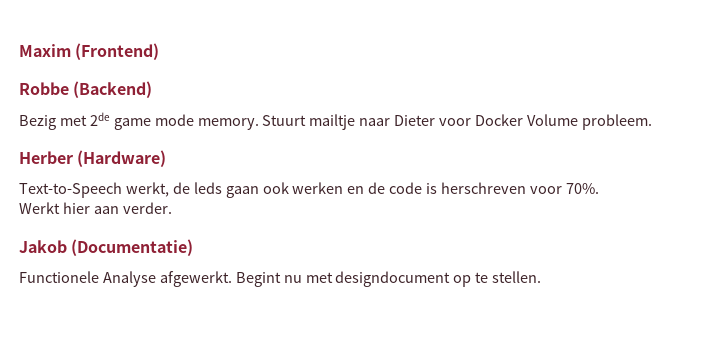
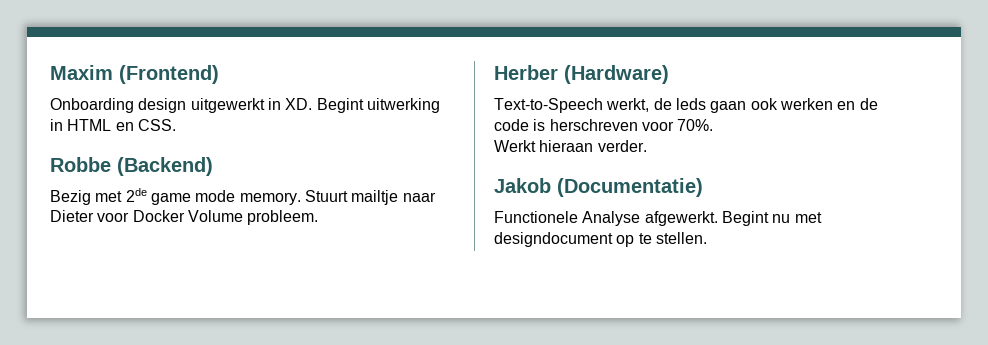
(160, 51) none -> [50,98,440,113] [50,119,176,131] // Onboarding design uitgewerkt in XD. Begint uitwerking in HTML en CSS.
[62,202,119,214] hier aan -> [539,140,594,152] hieraan

